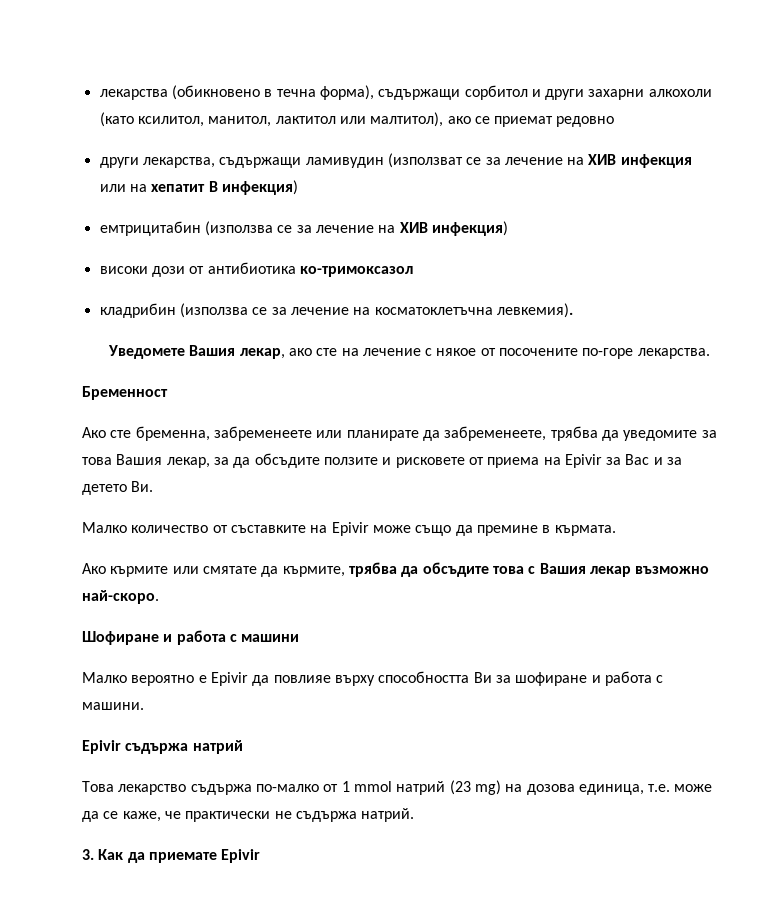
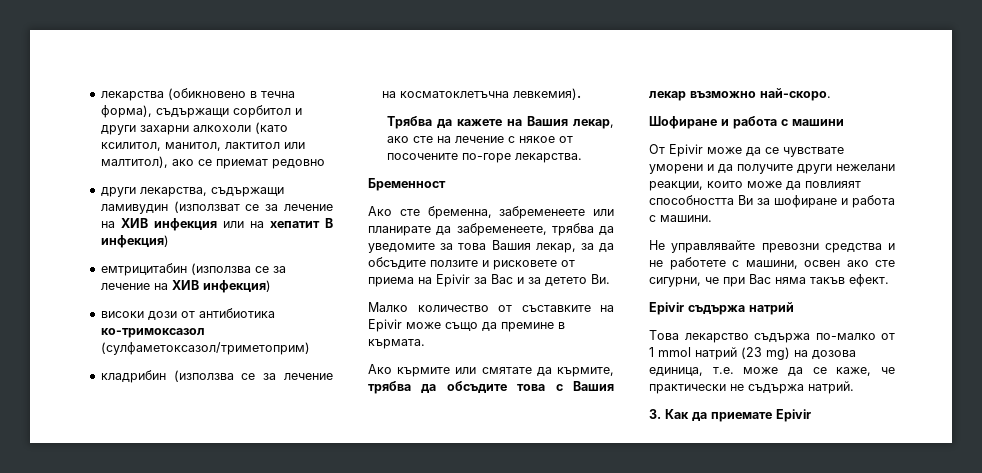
(413, 271) none -> [100,342,310,355] (сулфаметоксазол/триметоприм)
[107,345,185,359] Уведомете -> [387,116,523,129] Трябва да кажете на
[82,672,375,686] Малко вероятно е Epivir да повлияе върху -> [649,144,844,157] [649,164,895,174] [649,181,861,191] От Epivir може да се чувствате уморени и да получите други нежелани реакции, които може да повлияят
(144, 706) none -> [649,240,895,253] [649,257,895,270] [649,274,889,287] // Не управлявайте превозни средства и не работете с машини, освен ако сте сигурни, че при Вас няма такъв ефект.

